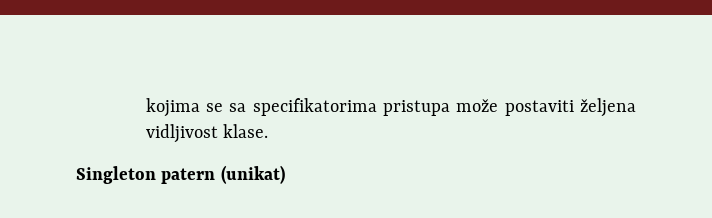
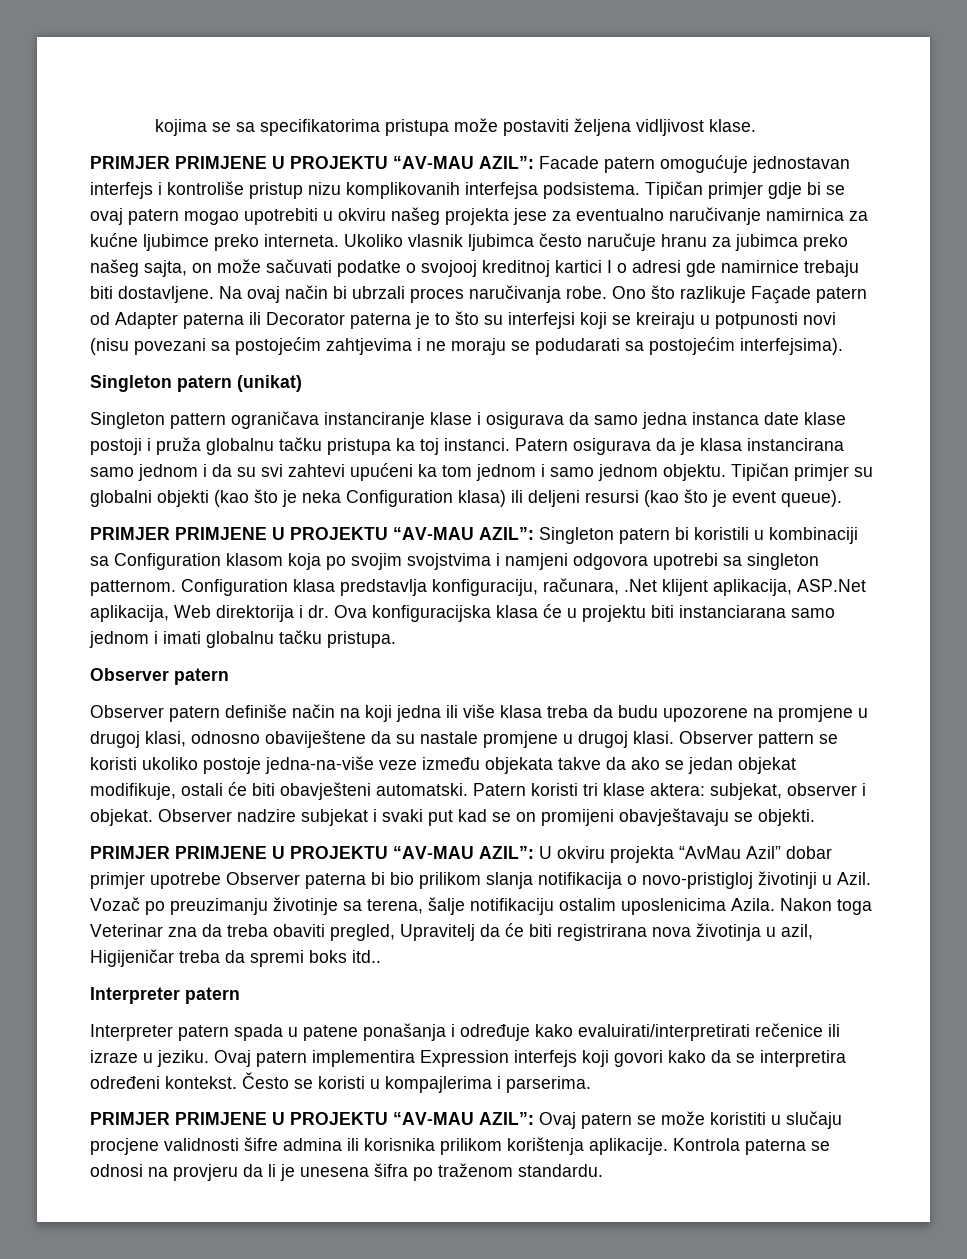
[76,165,285,184] Singleton patern (unikat) -> [90,155,850,173] [90,181,845,199] [90,207,868,225] [90,233,848,251] [90,259,859,277] [90,285,867,304] [90,311,836,329] [90,337,843,355] [90,375,302,392] [90,411,846,429] [90,437,844,455] [90,463,873,481] [90,489,842,507] [90,527,858,544] [90,553,819,570] [90,578,866,596] [90,604,835,622] [89,630,396,648] [90,668,229,685] [90,704,868,722] [90,730,838,748] [90,756,796,774] [90,782,866,800] [90,808,815,826] [90,846,832,863] [90,871,871,889] [90,897,872,915] [90,923,813,941] [90,949,381,967] [90,987,240,1004] [90,1023,840,1041] [90,1050,846,1067] [90,1072,591,1093] [90,1111,842,1129] [90,1137,830,1155] [90,1163,603,1181] PRIMJER PRIMJENE U PROJEKTU “AV-MAU AZIL”: Facade patern omogućuje jednostavan interfejs i kontroliše pristup nizu komplikovanih interfejsa podsistema. Tipičan primjer gdje bi se ovaj patern mogao upotrebiti u okviru našeg projekta jese za eventualno naručivanje namirnica za kućne ljubimce preko interneta. Ukoliko vlasnik ljubimca često naručuje hranu za jubimca preko našeg sajta, on može sačuvati podatke o svojooj kreditnoj kartici I o adresi gde namirnice trebaju biti dostavljene. Na ovaj način bi ubrzali proces naručivanja robe. Ono što razlikuje Façade patern od Adapter paterna ili Decorator paterna je to što su interfejsi koji se kreiraju u potpunosti novi (nisu povezani sa postojećim zahtjevima i ne moraju se podudarati sa postojećim interfejsima). // Singleton patern (unikat) // Singleton pattern ograničava instanciranje klase i osigurava da samo jedna instanca date klase postoji i pruža globalnu tačku pristupa ka toj instanci. Patern osigurava da je klasa instancirana samo jednom i da su svi zahtevi upućeni ka tom jednom i samo jednom objektu. Tipičan primjer su globalni objekti (kao što je neka Configuration klasa) ili deljeni resursi (kao što je event queue). // PRIMJER PRIMJENE U PROJEKTU “AV-MAU AZIL”: Singleton patern bi koristili u kombinaciji sa Configuration klasom koja po svojim svojstvima i namjeni odgovora upotrebi sa singleton patternom. Configuration klasa predstavlja konfiguraciju, računara, .Net klijent aplikacija, ASP.Net aplikacija, Web direktorija i dr. Ova konfiguracijska klasa će u projektu biti instanciarana samo jednom i imati globalnu tačku pristupa. // Observer patern // Observer patern definiše način na koji jedna ili više klasa treba da budu upozorene na promjene u drugoj klasi, odnosno obaviještene da su nastale promjene u drugoj klasi. Observer pattern se koristi ukoliko postoje jedna-na-više veze između objekata takve da ako se jedan objekat modifikuje, ostali će biti obavješteni automatski. Patern koristi tri klase aktera: subjekat, observer i objekat. Observer nadzire subjekat i svaki put kad se on promijeni obavještavaju se objekti. // PRIMJER PRIMJENE U PROJEKTU “AV-MAU AZIL”: U okviru projekta “AvMau Azil” dobar primjer upotrebe Observer paterna bi bio prilikom slanja notifikacija o novo-pristigloj životinji u Azil. Vozač po preuzimanju životinje sa terena, šalje notifikaciju ostalim uposlenicima Azila. Nakon toga Veterinar zna da treba obaviti pregled, Upravitelj da će biti registrirana nova životinja u azil, Higijeničar treba da spremi boks itd.. // Interpreter patern // Interpreter patern spada u patene ponašanja i određuje kako evaluirati/interpretirati rečenice ili izraze u jeziku. Ovaj patern implementira Expression interfejs koji govori kako da se interpretira određeni kontekst. Često se koristi u kompajlerima i parserima. // PRIMJER PRIMJENE U PROJEKTU “AV-MAU AZIL”: Ovaj patern se može koristiti u slučaju procjene validnosti šifre admina ili korisnika prilikom korištenja aplikacije. Kontrola paterna se odnosi na provjeru da li je unesena šifra po traženom standardu.

